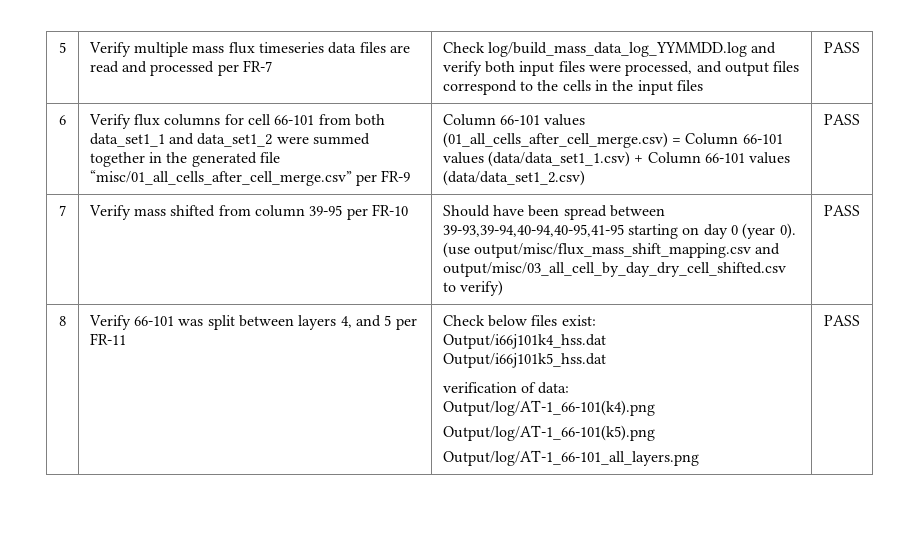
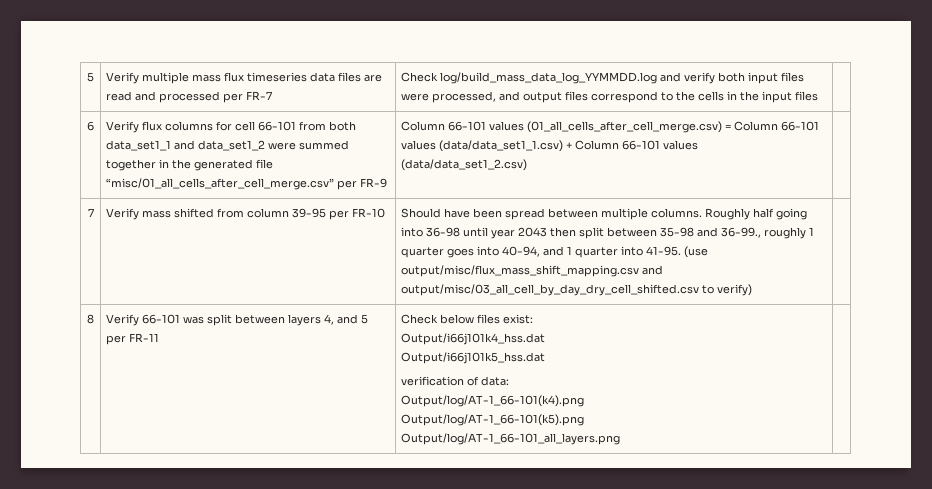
[824,42,860,53] PASS -> (819, 96) none
[824,114,860,125] PASS -> (528, 165) none
[442,223,796,239] 39-93,39-94,40-94,40-95,41-95 starting on day 0 (year 0). -> [601,208,808,220] [401,227,815,239] [401,246,682,258] multiple columns. Roughly half going into 36-98 until year 2043 then split between 35-98 and 36-99., roughly 1 quarter goes into 40-94, and 1 quarter into 41-95.
[824,205,860,216] PASS -> (753, 290) none
[824,315,860,326] PASS -> (621, 439) none

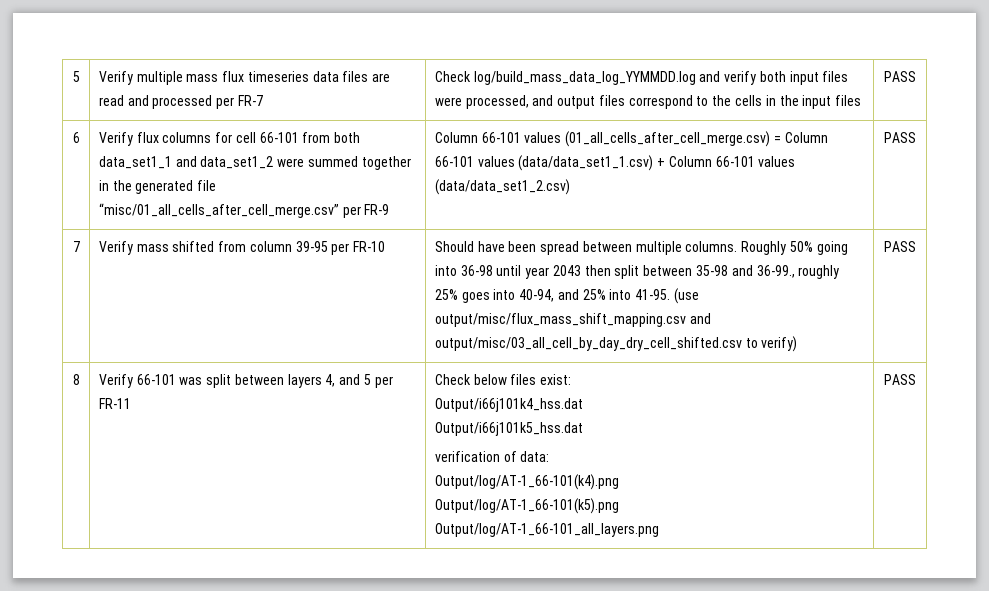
(819, 96) none -> [884,71,916,82] PASS
(528, 165) none -> [884,132,916,143] PASS
[753,208,775,218] half -> [789,241,813,252] 50%
[809,227,815,236] [401,247,445,258] 1 quarter -> [434,289,458,300] 25%
[567,246,619,258] 1 quarter -> [582,289,606,300] 25%
(753, 290) none -> [884,241,916,252] PASS
(621, 439) none -> [884,374,916,385] PASS

